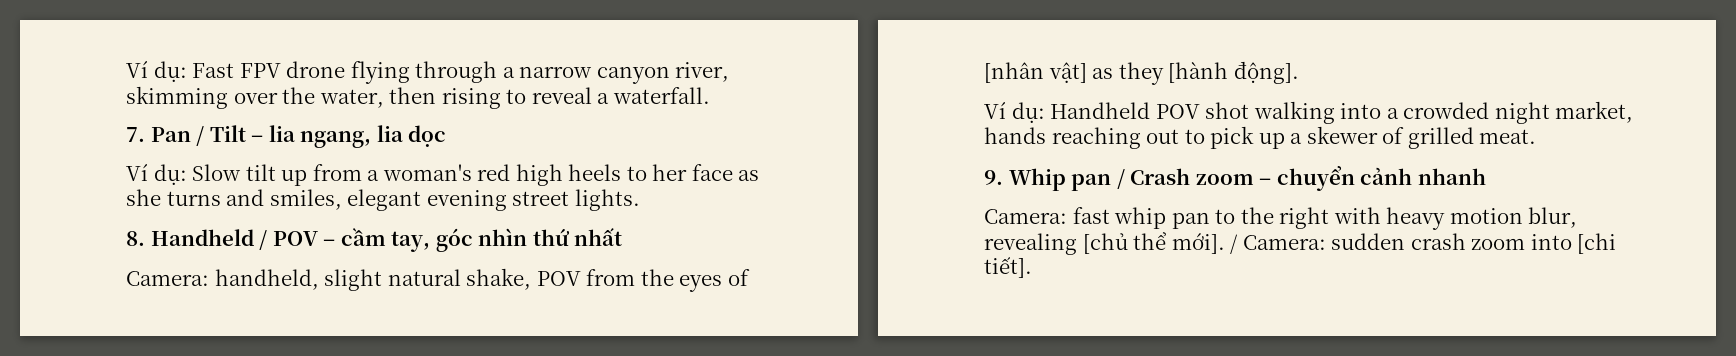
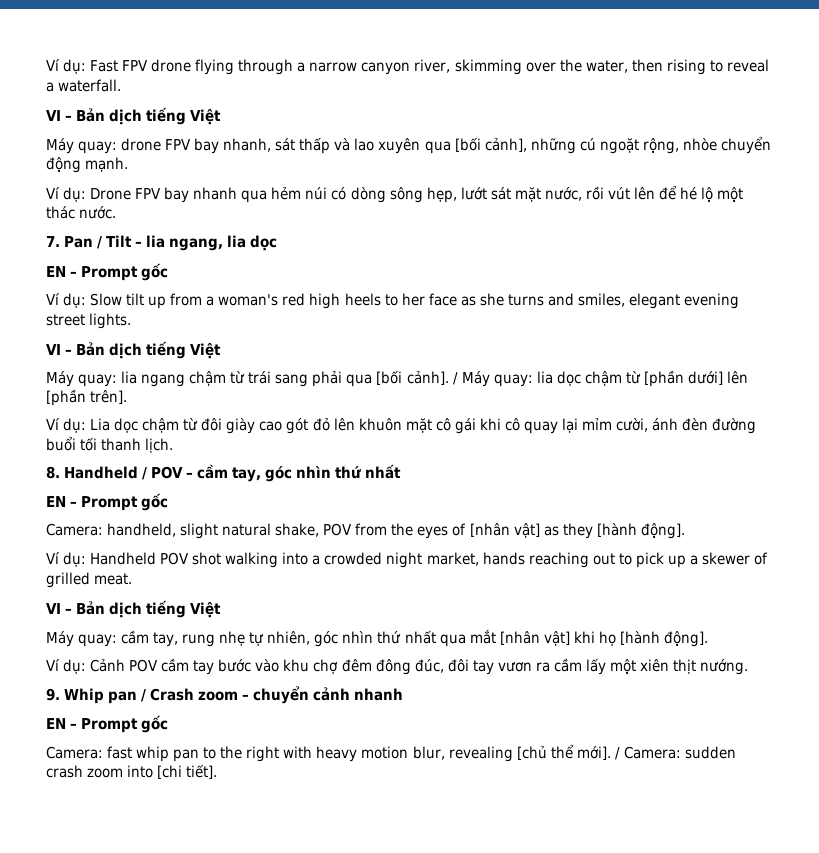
(710, 95) none -> [46,107,222,125] [46,136,771,154] [46,157,129,173] [46,185,744,203] [46,206,117,219] // VI – Bản dịch tiếng Việt // Máy quay: drone FPV bay nhanh, sát thấp và lao xuyên qua [bối cảnh], những cú ngoặt rộng, nhòe chuyển động mạnh. // Ví dụ: Drone FPV bay nhanh qua hẻm núi có dòng sông hẹp, lướt sát mặt nước, rồi vút lên để hé lộ một thác nước.
(447, 136) none -> [46,263,169,281] // EN – Prompt gốc
(640, 200) none -> [46,341,222,359] [46,370,749,387] [46,389,128,406] [46,417,757,434] [46,436,174,453] // VI – Bản dịch tiếng Việt // Máy quay: lia ngang chậm từ trái sang phải qua [bối cảnh]. / Máy quay: lia dọc chậm từ [phần dưới] lên [phần trên]. // Ví dụ: Lia dọc chậm từ đôi giày cao gót đỏ lên khuôn mặt cô gái khi cô quay lại mỉm cười, ánh đèn đường buổi tối thanh lịch.
(623, 237) none -> [46,493,169,511] // EN – Prompt gốc
(1537, 136) none -> [46,600,222,618] [46,629,708,647] [46,658,749,675] // VI – Bản dịch tiếng Việt // Máy quay: cầm tay, rung nhẹ tự nhiên, góc nhìn thứ nhất qua mắt [nhân vật] khi họ [hành động]. // Ví dụ: Cảnh POV cầm tay bước vào khu chợ đêm đông đúc, đôi tay vươn ra cầm lấy một xiên thịt nướng.
(1486, 176) none -> [46,715,169,733] // EN – Prompt gốc

